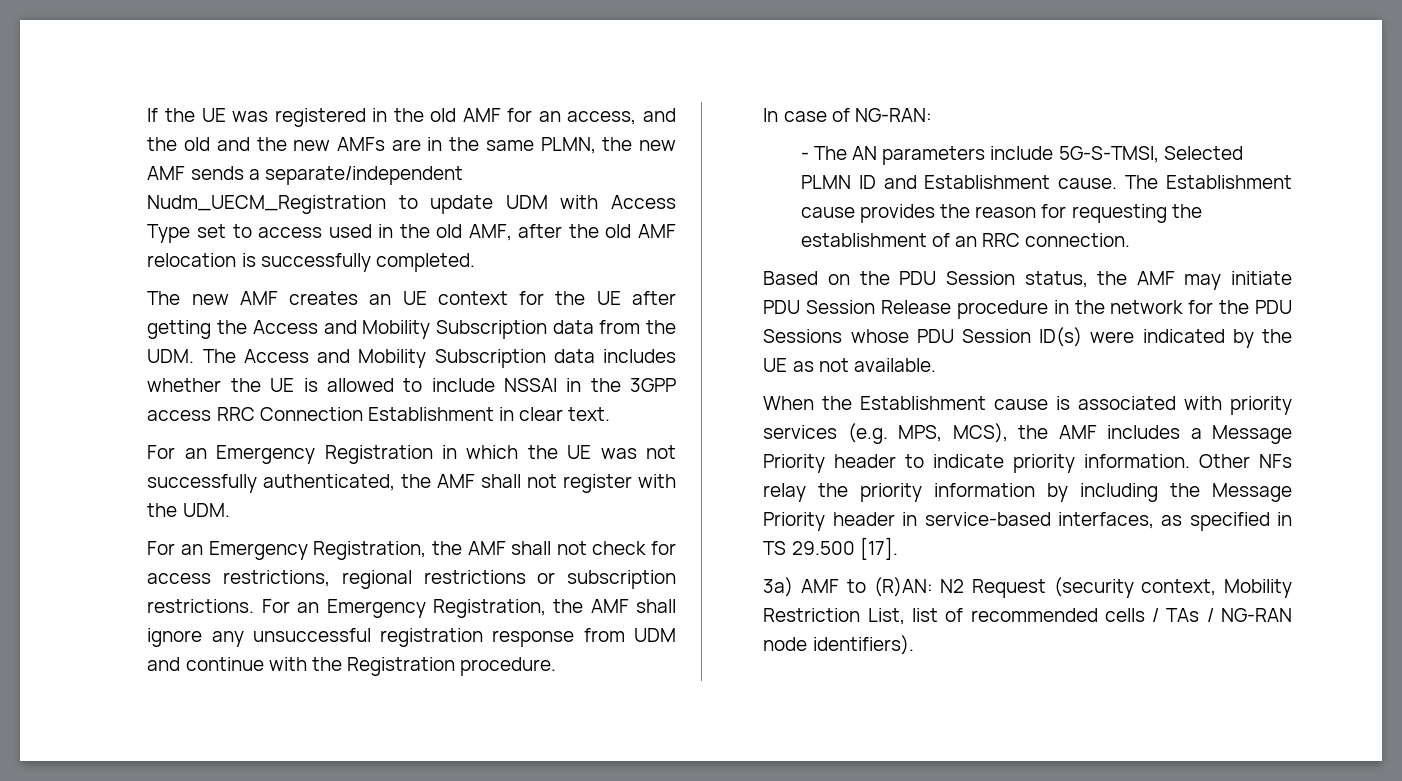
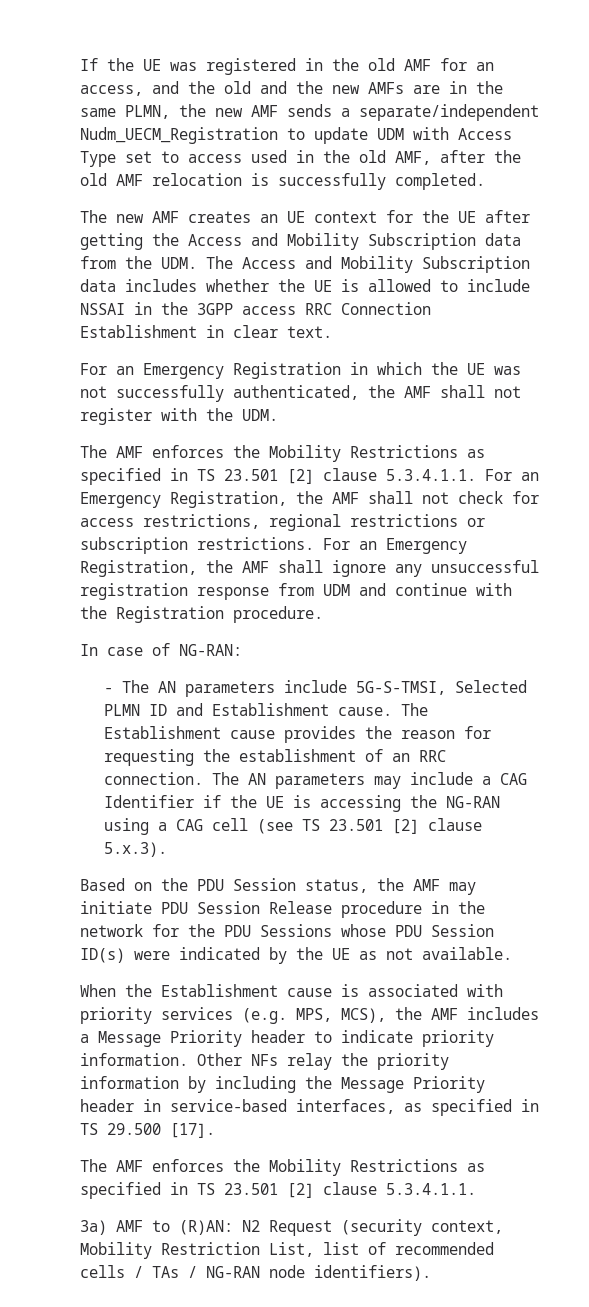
(230, 510) none -> [80,445,486,462] [80,468,477,485] The AMF enforces the Mobility Restrictions as specified in TS 23.501 [2] clause 5.3.4.1.1.
(1131, 240) none -> [212,772,528,789] [104,795,501,812] [104,818,483,835] [104,842,168,857] The AN parameters may include a CAG Identifier if the UE is accessing the NG-RAN using a CAG cell (see TS 23.501 [2] clause 5.x.3).
(898, 548) none -> [80,1159,486,1176] [80,1182,477,1199] // The AMF enforces the Mobility Restrictions as specified in TS 23.501 [2] clause 5.3.4.1.1.

